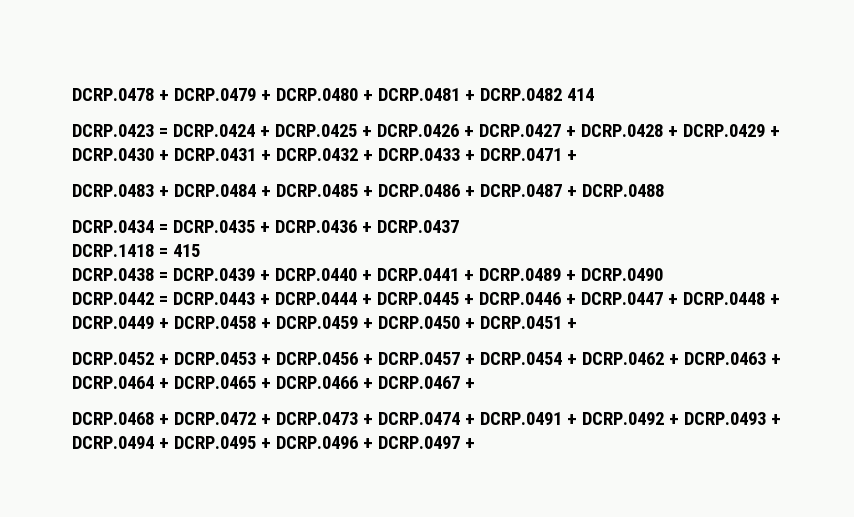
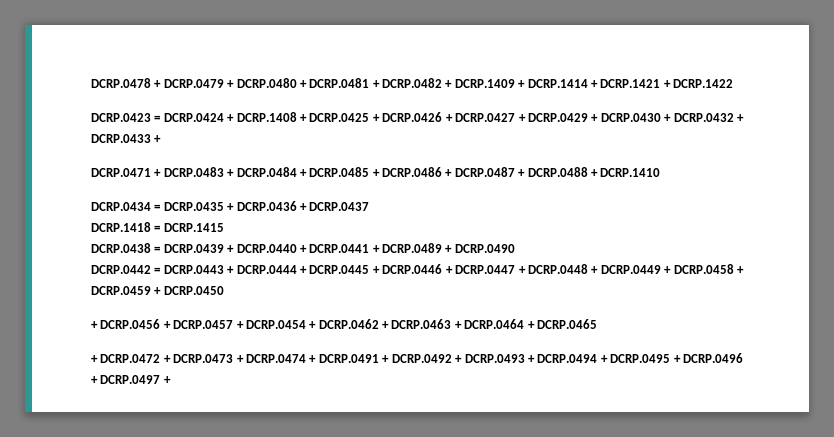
[566,88,594,101] 414 -> [445,79,733,88] + DCRP.1409 + DCRP.1414 + DCRP.1421 + DCRP.1422
(270, 131) none -> [236,112,308,122] DCRP.1408 +
[580,124,678,137] DCRP.0428 + -> (526, 118) none
[173,148,271,161] DCRP.0431 + -> (672, 118) none
(475, 155) none -> (162, 139) //
(577, 155) // -> (162, 173) none
(664, 190) none -> [590,168,661,177] + DCRP.1410
[172,244,200,257] 415 -> [163,223,224,232] DCRP.1415
[464,316,577,329] [72,352,256,365] + DCRP.0451 + // DCRP.0452 + DCRP.0453 -> (224, 290) //
[260,376,475,389] [72,412,154,425] + DCRP.0466 + DCRP.0467 + // DCRP.0468 -> (597, 324) //

